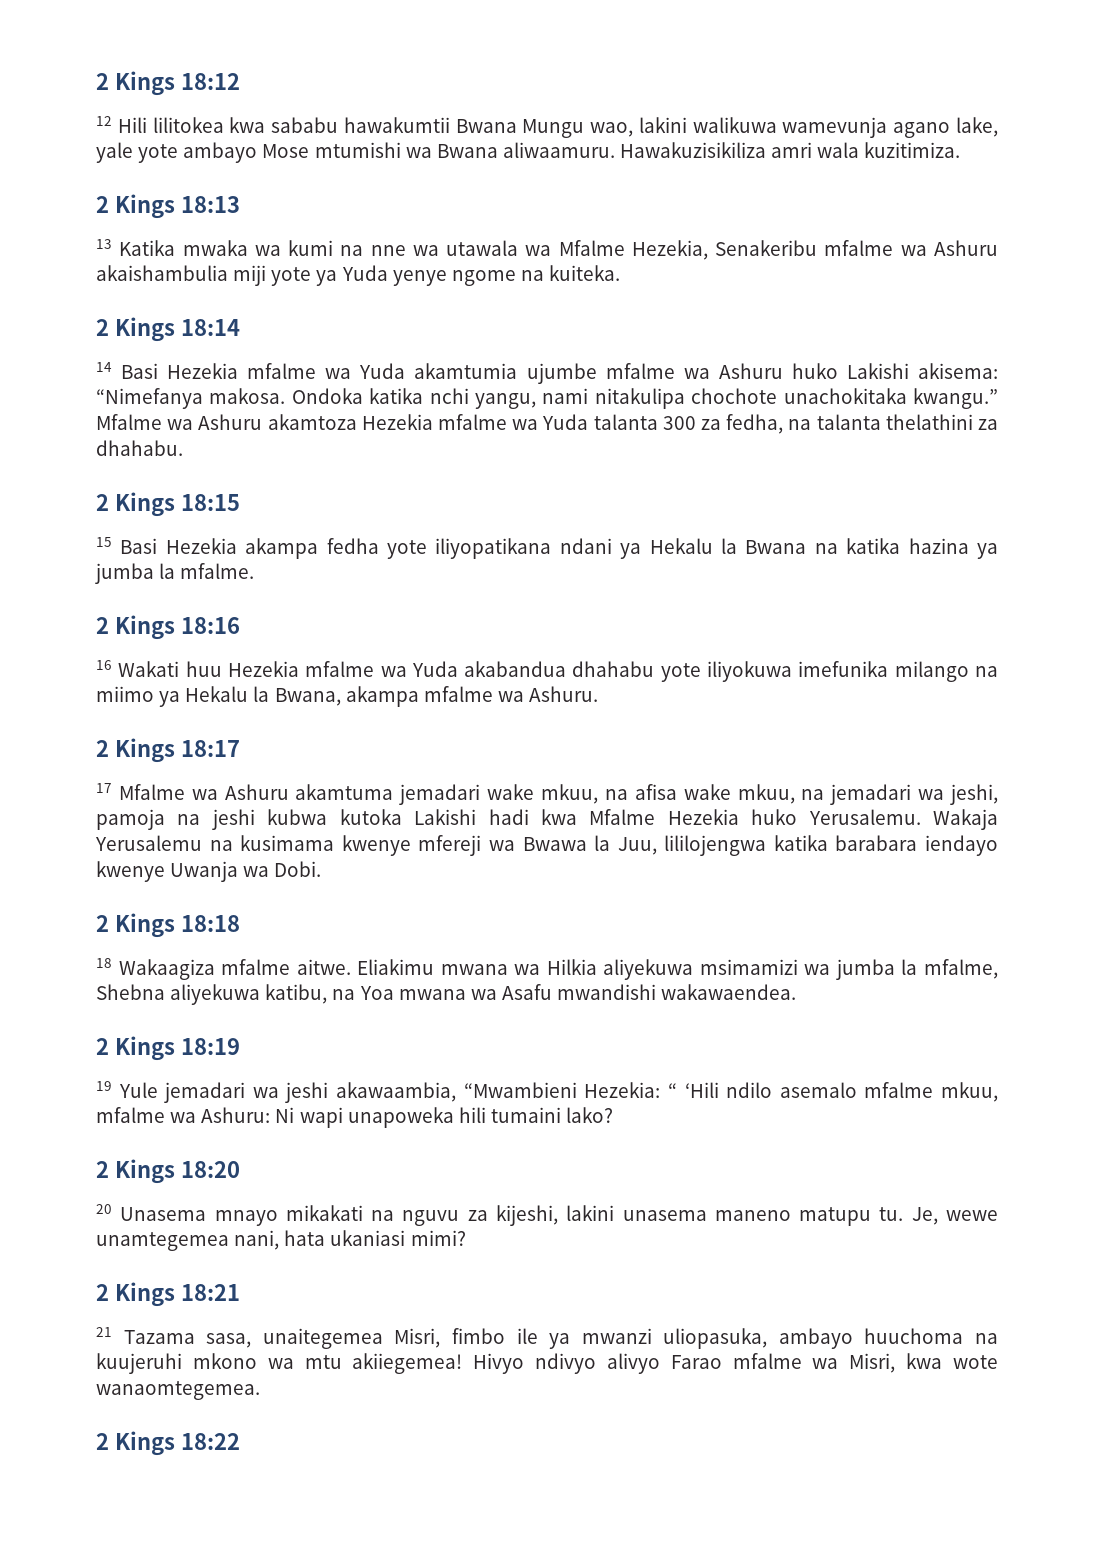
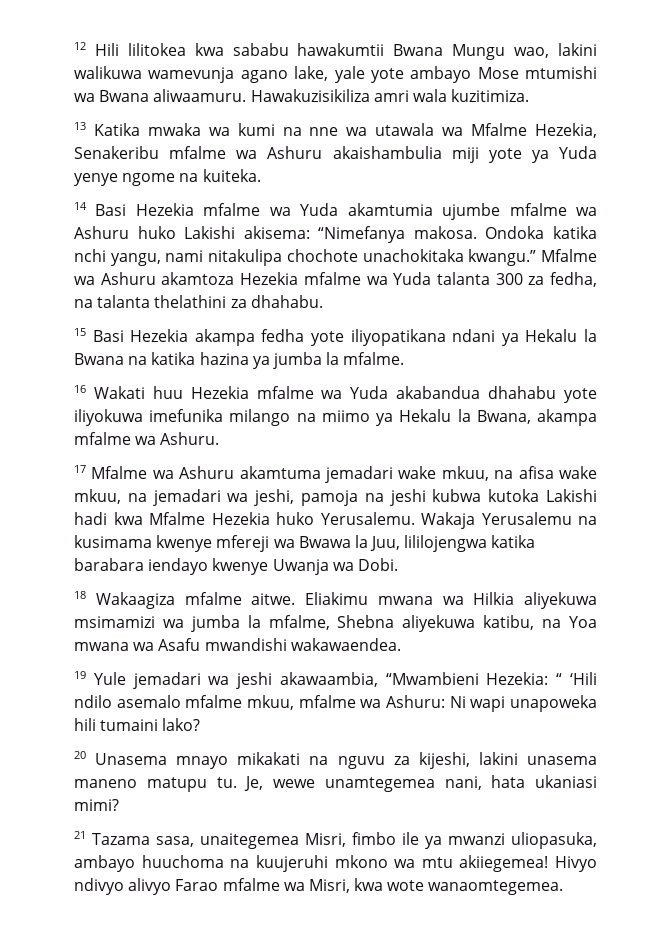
[96,71,240,96] 2 Kings 18:12 // -> (74, 46) none
[96,194,240,219] // 2 Kings 18:13 -> (530, 95) none
[96,317,240,342] // 2 Kings 18:14 -> (261, 175) none
[96,492,240,517] // 2 Kings 18:15 -> (323, 301) none
[96,615,240,640] // 2 Kings 18:16 -> (405, 358) none
[96,738,240,763] // 2 Kings 18:17 -> (220, 438) none
[96,913,240,938] // 2 Kings 18:18 -> (398, 564) none
[96,1036,240,1061] // 2 Kings 18:19 -> (401, 644) none
[96,1159,240,1184] // 2 Kings 18:20 -> (201, 724) none
[96,1282,240,1307] // 2 Kings 18:21 -> (119, 805) none
[96,1431,240,1456] // 2 Kings 18:22 -> (564, 887) none

